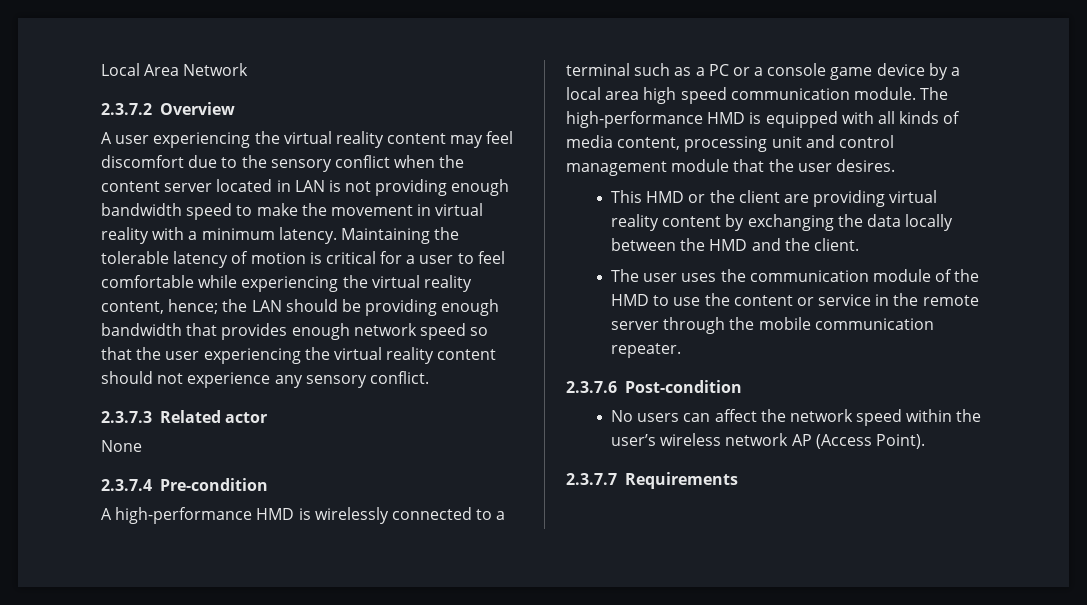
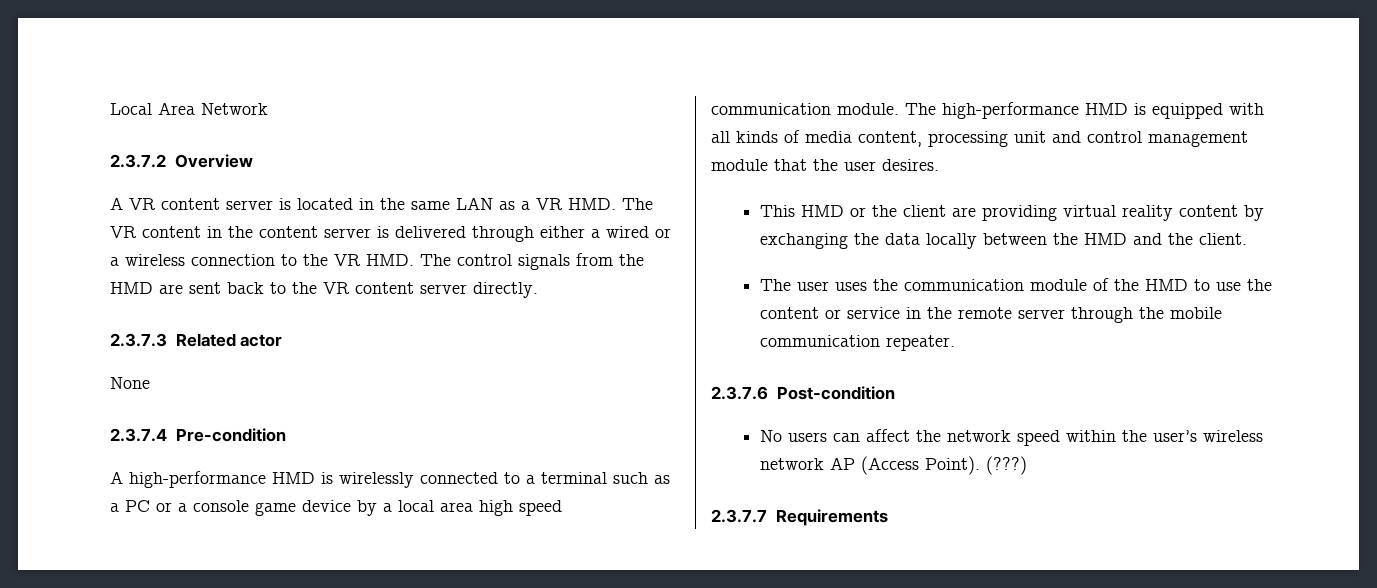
[115,131,514,148] [101,155,465,172] [101,179,510,196] [101,203,484,220] [101,227,460,244] [101,251,505,268] [101,275,472,292] [101,299,500,316] [101,323,489,340] [101,347,497,364] [101,371,429,388] user experiencing the virtual reality content may feel discomfort due to the sensory conflict when the content server located in LAN is not providing enough bandwidth speed to make the movement in virtual reality with a minimum latency. Maintaining the tolerable latency of motion is critical for a user to feel comfortable while experiencing the virtual reality content, hence; the LAN should be providing enough bandwidth that provides enough network speed so that the user experiencing the virtual reality content should not experience any sensory conflict. -> [129,197,653,210] [110,226,671,242] [110,253,644,270] [110,282,538,298] VR content server is located in the same LAN as a VR HMD. The VR content in the content server is delivered through either a wired or a wireless connection to the VR HMD. The control signals from the HMD are sent back to the VR content server directly.
(925, 441) none -> [985,456,1027,475] (???)

